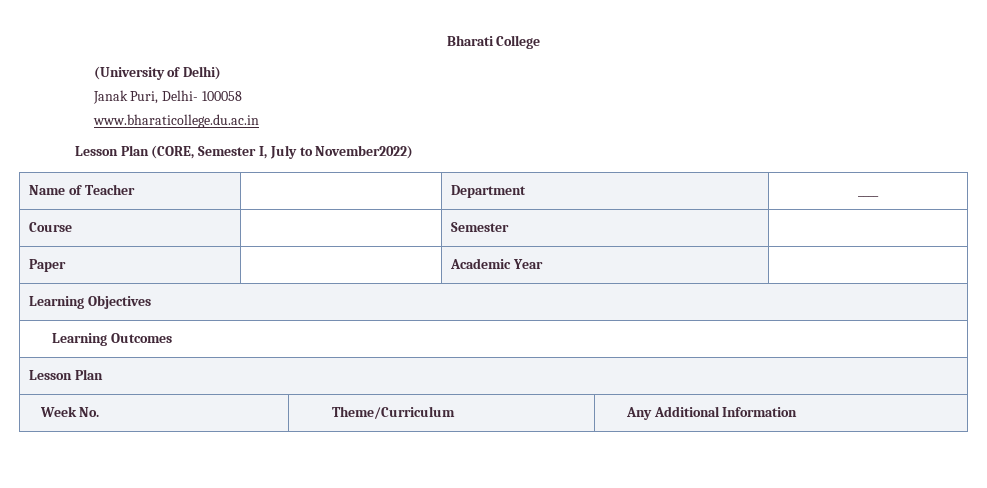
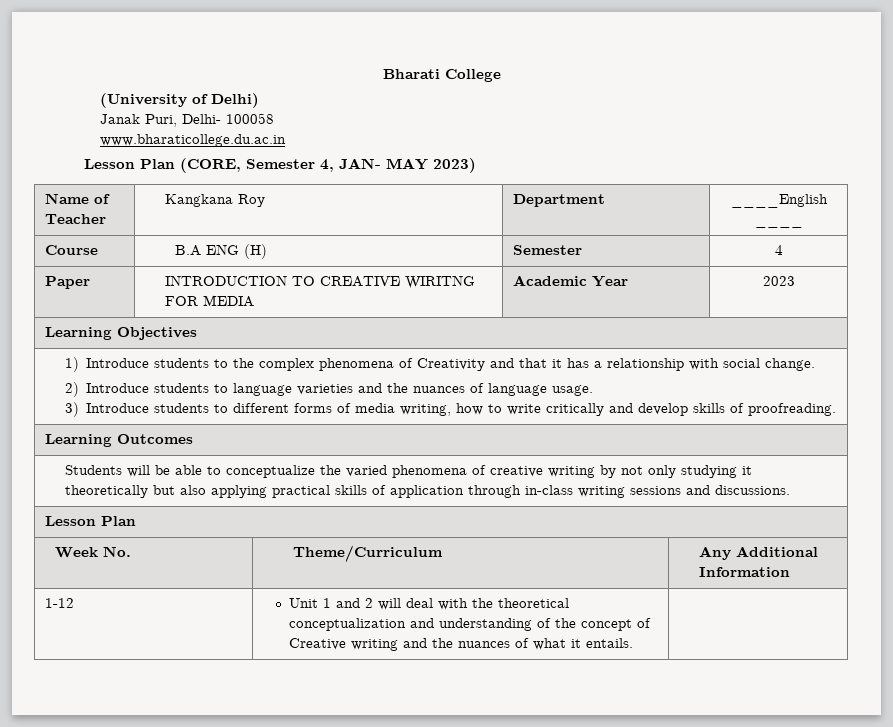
[258,145,414,159] I, July to November2022) -> [319,158,476,173] 4, JAN- MAY 2023)
(136, 189) none -> [164,194,265,207] Kangkana Roy
(527, 191) none -> [730,194,828,208] ____English
(73, 227) none -> [174,244,267,259] B.A ENG (H)
(510, 227) none -> [774,245,783,255] 4
(67, 265) none -> [164,275,475,289] [164,295,254,307] INTRODUCTION TO CREATIVE WIRITNG FOR MEDIA
(544, 264) none -> [762,276,795,286] 2023
[51,333,172,346] Learning Outcomes -> [64,357,816,372] [64,382,594,397] [64,402,837,417] [44,434,193,447] [64,465,752,478] [64,485,790,498] 1) Introduce students to the complex phenomena of Creativity and that it has a relationship with social change. // 2) Introduce students to language varieties and the nuances of language usage. // 3) Introduce students to different forms of media writing, how to write critically and develop skills of proofreading. // Learning Outcomes // Students will be able to conceptualize the varied phenomena of creative writing by not only studying it theoretically but also applying practical skills of application through in-class writing sessions and discussions.
(798, 412) none -> [44,598,74,608] [289,598,570,610] [289,618,652,631] [289,638,634,651] // 1-12 | Unit 1 and 2 will deal with the theoretical conceptualization and understanding of the concept of Creative writing and the nuances of what it entails. |

